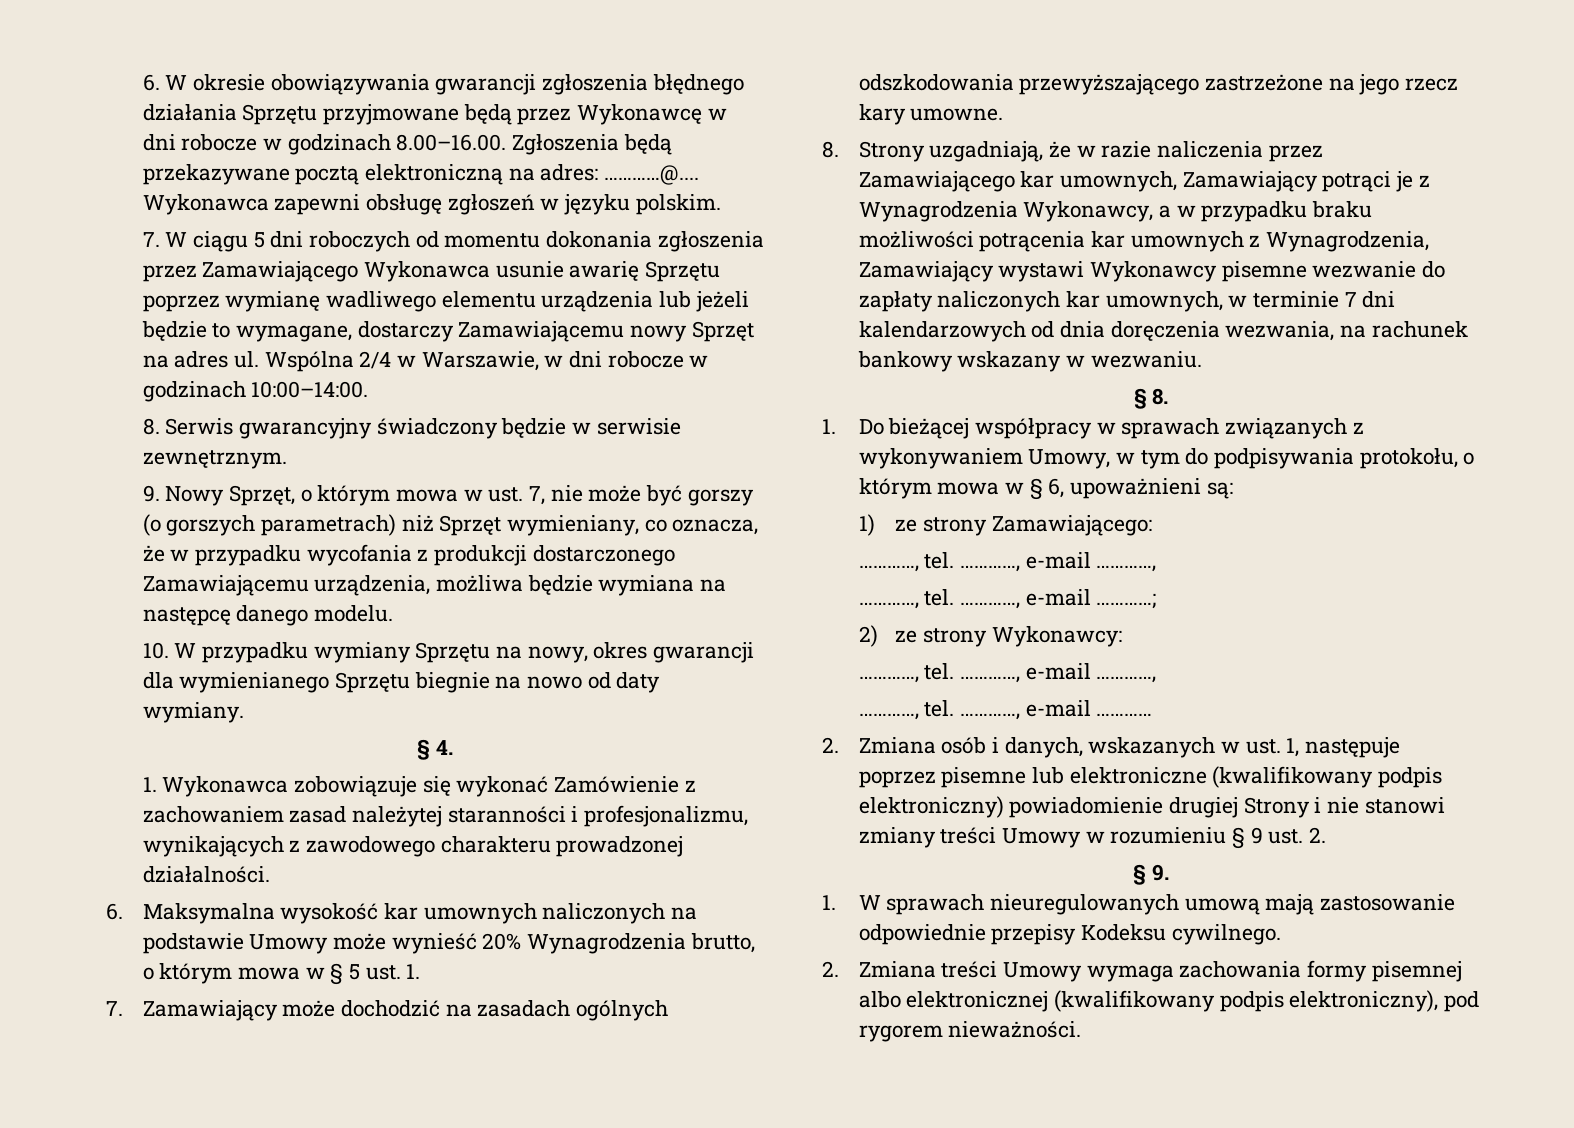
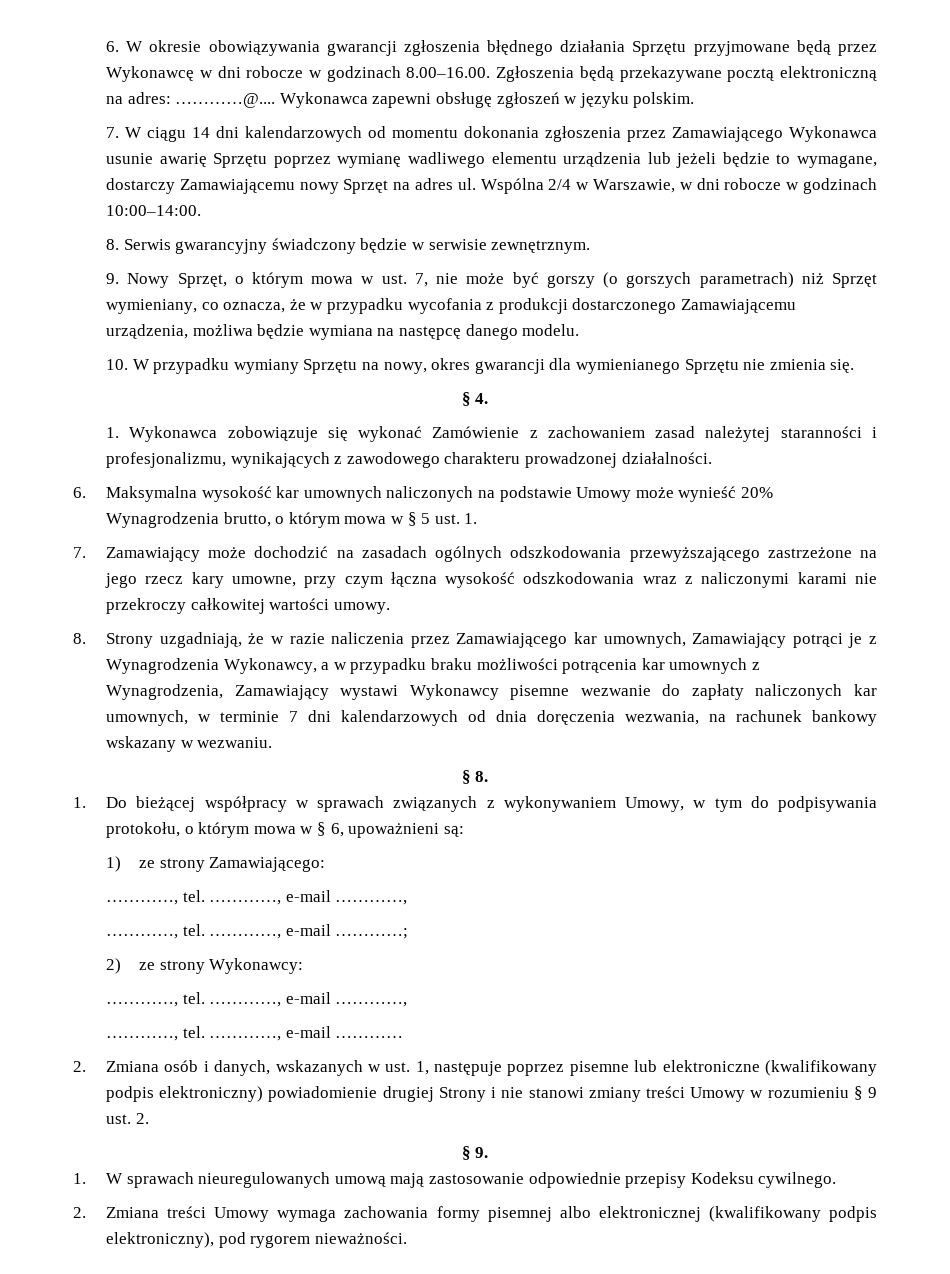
[253,231,410,252] 5 dni roboczych -> [192,126,363,142] 14 dni kalendarzowych
[414,672,661,693] [142,702,244,723] biegnie na nowo od daty wymiany. -> [743,359,855,373] nie zmienia się.
[910,108,1004,121] umowne. -> [231,572,877,588] [106,598,390,614] umowne, przy czym łączna wysokość odszkodowania wraz z naliczonymi karami nie przekroczy całkowitej wartości umowy.

